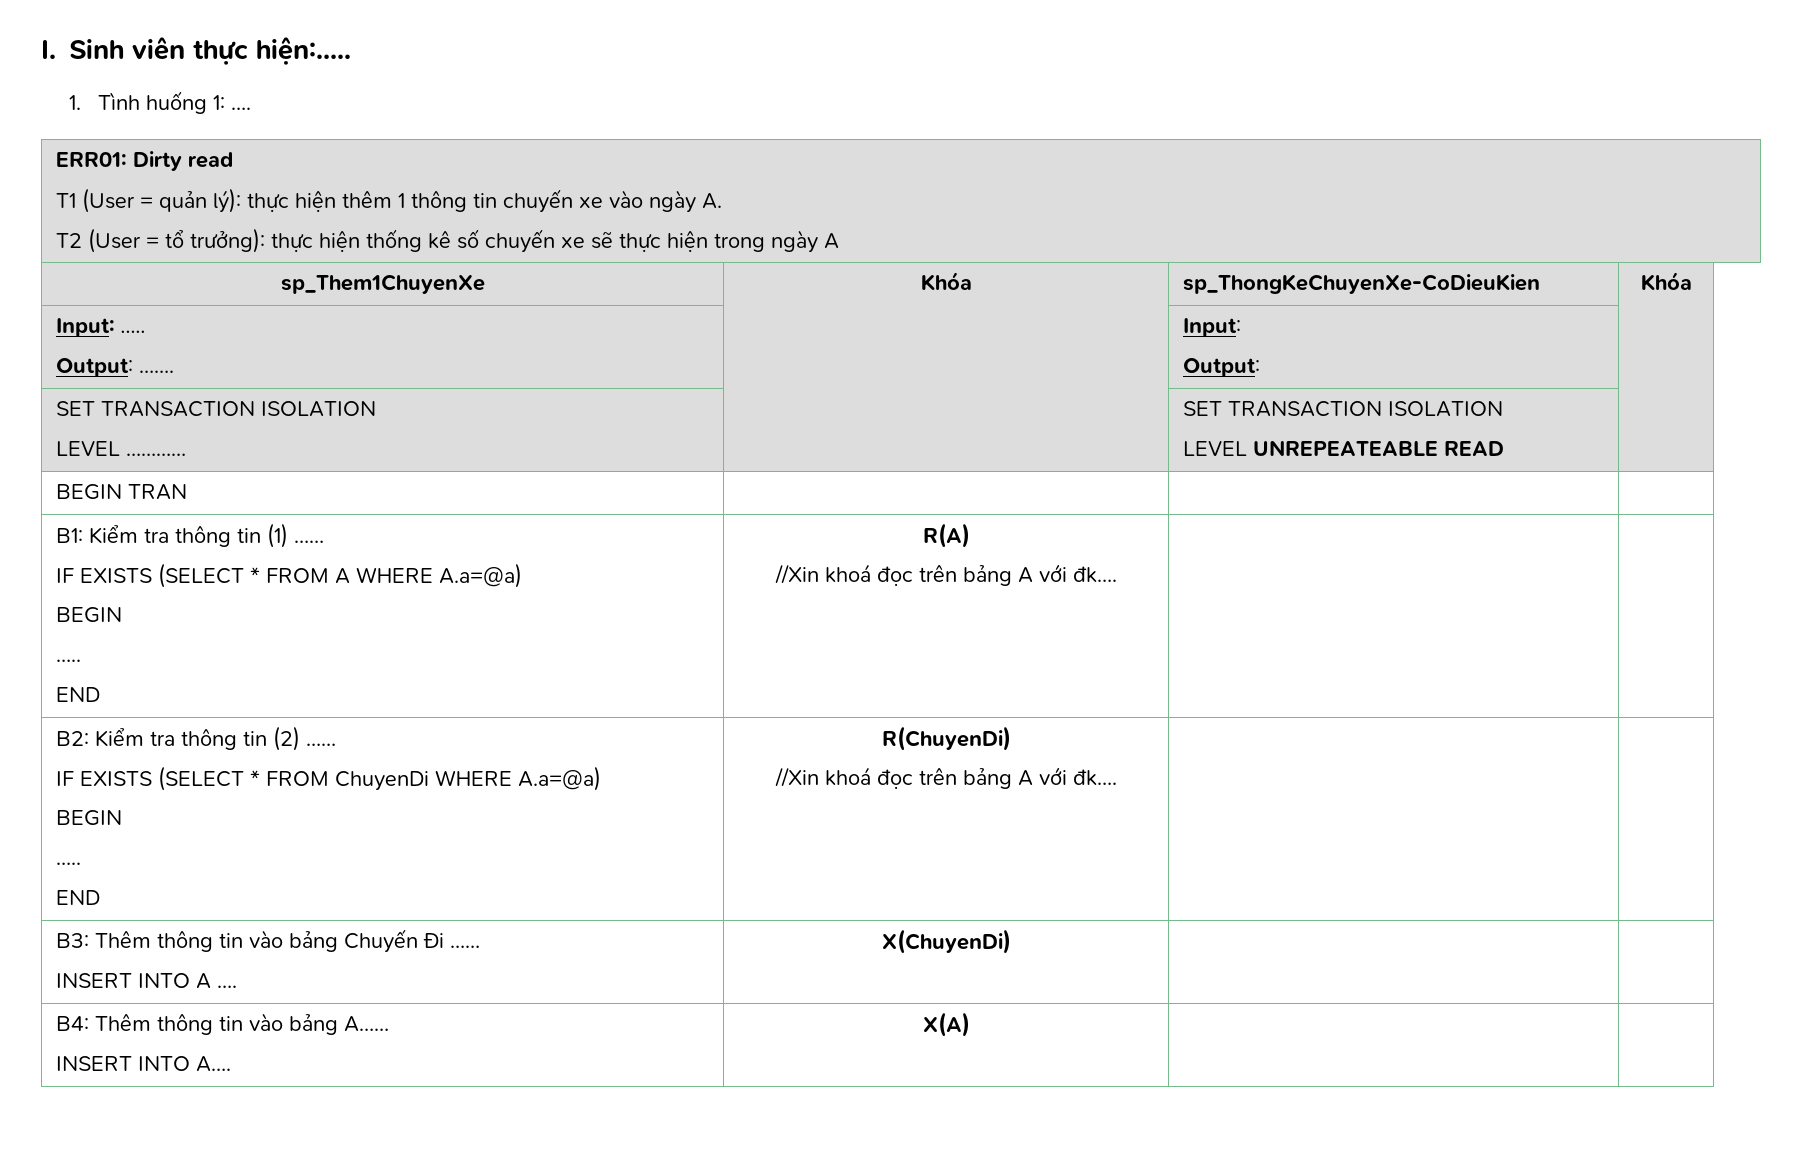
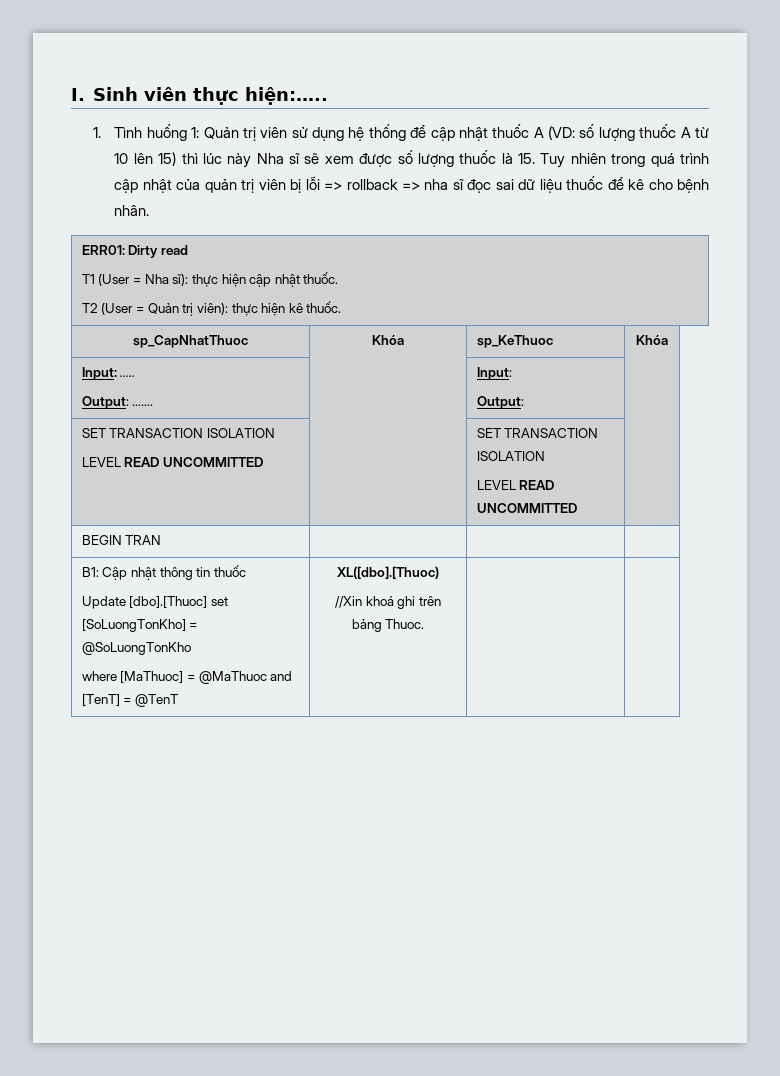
[230,107,251,110] …. -> [203,124,710,141] [114,150,710,168] [114,176,710,193] [114,205,150,216] Quản trị viên sử dụng hệ thống để cập nhật thuốc A (VD: số lượng thuốc A từ 10 lên 15) thì lúc này Nha sĩ sẽ xem được số lượng thuốc là 15. Tuy nhiên trong quá trình cập nhật của quản trị viên bị lỗi => rollback => nha sĩ đọc sai dữ liệu thuốc để kê cho bệnh nhân.
[158,188,722,213] [55,228,839,253] [280,274,485,294] quản lý): thực hiện thêm 1 thông tin chuyến xe vào ngày A. // T2 (User = tổ trưởng): thực hiện thống kê số chuyến xe sẽ thực hiện trong ngày A // sp_Them1ChuyenXe -> [144,272,339,287] [81,301,342,316] [133,335,248,348] Nha sĩ): thực hiện cập nhật thuốc. // T2 (User = Quản trị viên): thực hiện kê thuốc. // sp_CapNhatThuoc
[1182,274,1540,294] sp_ThongKeChuyenXe-CoDieuKien -> [476,335,553,348] sp_KeThuoc
[125,453,186,456] [1182,401,1503,417] [1182,440,1504,456] ………… | | SET TRANSACTION ISOLATION // LEVEL UNREPEATEABLE READ -> [124,457,263,467] [476,428,599,438] [476,451,545,461] [476,480,555,490] [476,503,577,513] READ UNCOMMITTED | | SET TRANSACTION ISOLATION // LEVEL READ UNCOMMITTED
[88,523,324,548] [55,563,522,588] [55,607,122,623] [55,659,81,662] [55,687,100,702] [922,523,970,548] [774,564,1117,586] [55,726,336,751] [55,766,601,791] [55,810,122,826] [55,862,81,865] [55,890,100,905] [881,726,1011,751] [774,767,1117,789] [55,929,480,953] [55,973,237,989] [881,929,1011,954] [55,1013,389,1035] [55,1056,231,1072] [922,1012,970,1037] Kiểm tra thông tin (1) …… // IF EXISTS (SELECT * FROM A WHERE A.a=@a) // BEGIN // ….. // END | R(A) // //Xin khoá đọc trên bảng A với đk…. | | // B2: Kiểm tra thông tin (2) …… // IF EXISTS (SELECT * FROM ChuyenDi WHERE A.a=@a) // BEGIN // ….. // END | R(ChuyenDi) // //Xin khoá đọc trên bảng A với đk…. | | // B3: Thêm thông tin vào bảng Chuyến Đi …… // INSERT INTO A …. | X(ChuyenDi) | | // B4: Thêm thông tin vào bảng A…… // INSERT INTO A…. | X(A) -> [102,565,246,580] [81,596,228,609] [81,619,198,632] [81,642,191,655] [81,671,293,684] [81,694,178,707] [337,566,439,579] [335,596,441,609] [351,619,425,632] Cập nhật thông tin thuốc // Update [dbo].[Thuoc] set [SoLuongTonKho] = @SoLuongTonKho // where [MaThuoc] = @MaThuoc and [TenT] = @TenT | XL([dbo].[Thuoc) // //Xin khoá ghi trên bảng Thuoc.

